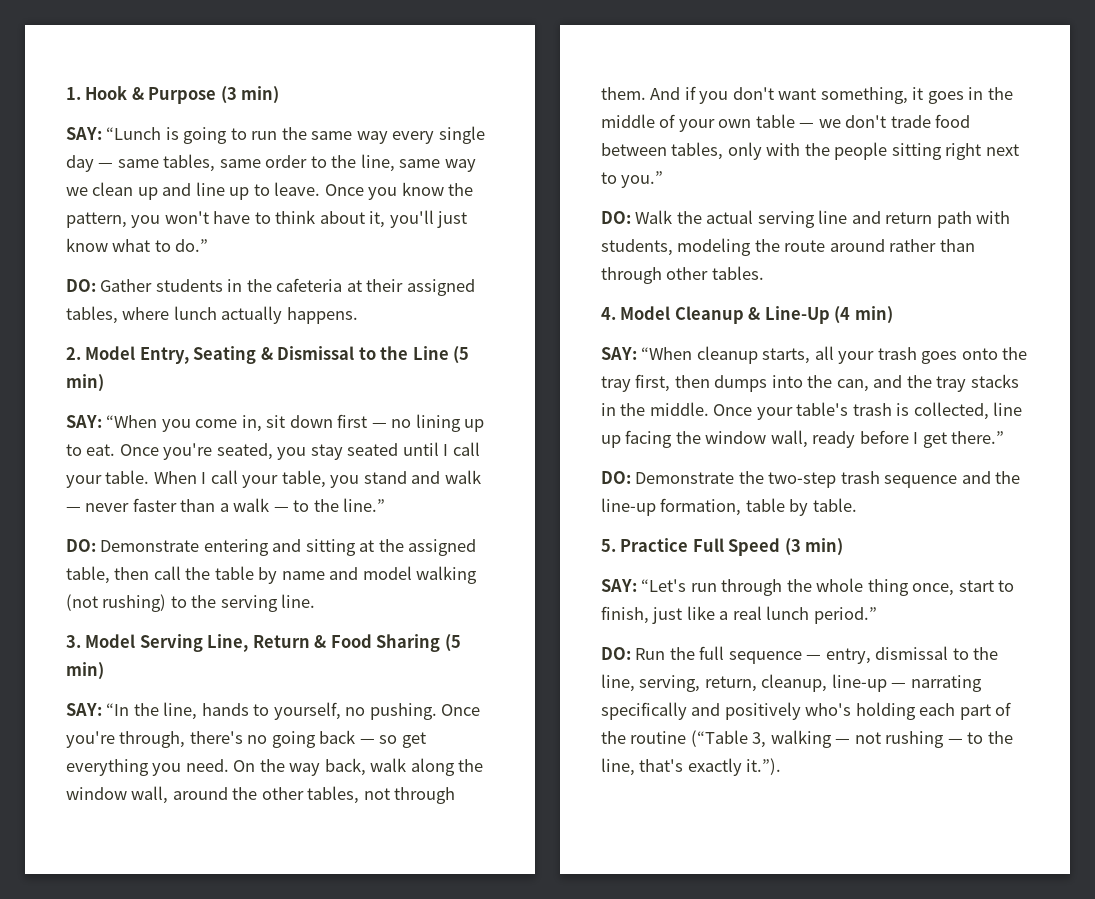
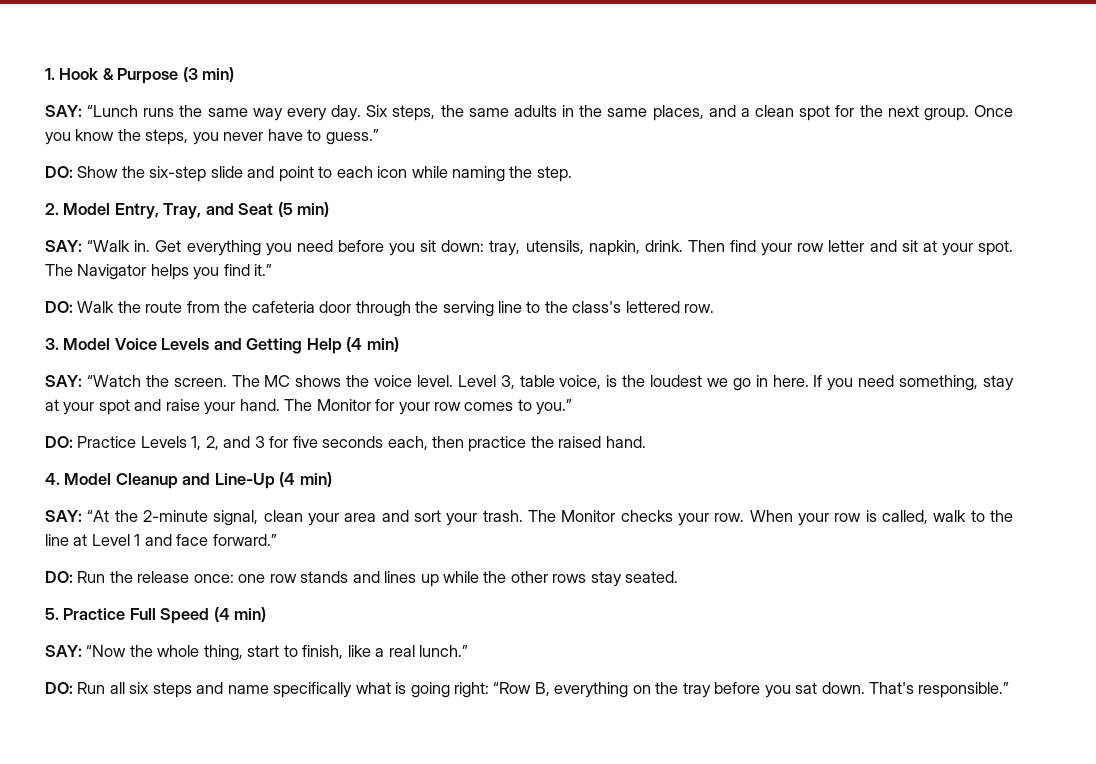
[165,126,485,144] [66,154,476,172] [66,182,474,200] [66,210,468,228] [66,238,209,252] [66,278,475,296] [66,306,358,324] [66,346,470,364] [66,374,104,392] [66,414,485,432] [66,442,480,460] [66,470,481,488] [66,498,386,512] [66,539,477,556] [66,566,478,584] [66,594,316,612] [66,634,461,652] [66,662,104,680] [66,702,481,720] [66,730,426,748] [66,758,484,776] [66,786,456,804] [601,86,1013,104] [601,114,971,132] [601,142,1019,160] [601,171,664,188] [601,210,1011,228] [601,238,975,256] [601,266,764,284] is going to run the same way every single day — same tables, same order to the line, same way we clean up and line up to leave. Once you know the pattern, you won't have to think about it, you'll just know what to do.” // DO: Gather students in the cafeteria at their assigned tables, where lunch actually happens. // 2. Model Entry, Seating & Dismissal to the Line (5 min) // SAY: “When you come in, sit down first — no lining up to eat. Once you're seated, you stay seated until I call your table. When I call your table, you stand and walk — never faster than a walk — to the line.” // DO: Demonstrate entering and sitting at the assigned table, then call the table by name and model walking (not rushing) to the serving line. // 3. Model Serving Line, Return & Food Sharing (5 min) // SAY: “In the line, hands to yourself, no pushing. Once you're through, there's no going back — so get everything you need. On the way back, walk along the window wall, around the other tables, not through them. And if you don't want something, it goes in the middle of your own table — we don't trade food between tables, only with the people sitting right next to you.” // DO: Walk the actual serving line and return path with students, modeling the route around rather than through other tables. -> [143,105,1013,121] [45,129,379,145] [45,166,572,182] [45,202,330,219] [45,240,1013,256] [45,264,273,280] [45,301,715,317] [45,337,399,354] [45,375,1014,391] [45,399,573,415] [45,436,646,452] runs the same way every day. Six steps, the same adults in the same places, and a clean spot for the next group. Once you know the steps, you never have to guess.” // DO: Show the six-step slide and point to each icon while naming the step. // 2. Model Entry, Tray, and Seat (5 min) // SAY: “Walk in. Get everything you need before you sit down: tray, utensils, napkin, drink. Then find your row letter and sit at your spot. The Navigator helps you find it.” // DO: Walk the route from the cafeteria door through the serving line to the class's lettered row. // 3. Model Voice Levels and Getting Help (4 min) // SAY: “Watch the screen. The MC shows the voice level. Level 3, table voice, is the loudest we go in here. If you need something, stay at your spot and raise your hand. The Monitor for your row comes to you.” // DO: Practice Levels 1, 2, and 3 for five seconds each, then practice the raised hand.
[748,307,761,320] & -> [182,473,211,485] and
[641,346,1028,364] [601,374,1019,392] [601,402,1023,420] [601,430,1005,448] [601,471,1021,488] [601,498,857,516] “When cleanup starts, all your trash goes onto the tray first, then dumps into the can, and the tray stacks in the middle. Once your table's trash is collected, line up facing the window wall, ready before I get there.” // DO: Demonstrate the two-step trash sequence and the line-up formation, table by table. -> [87,510,1014,526] [45,534,277,546] [45,571,679,587] “At the 2-minute signal, clean your area and sort your trash. The Monitor checks your row. When your row is called, walk to the line at Level 1 and face forward.” // DO: Run the release once: one row stands and lines up while the other rows stay seated.
[784,538,844,556] [601,578,955,596] (3 min) // SAY: “Let's run through the whole thing once, -> [213,607,267,622] [45,645,243,661] (4 min) // SAY: “Now the whole thing,
[652,607,683,624] just -> (344, 652) none
[766,606,877,624] [601,646,999,664] [601,674,982,692] [601,702,1012,720] [601,730,1013,748] [601,758,782,776] lunch period.” // DO: Run the full sequence — entry, dismissal to the line, serving, return, cleanup, line-up — narrating specifically and positively who's holding each part of the routine (“Table 3, walking — not rushing — to the line, that's exactly it.”). -> [419,645,469,657] [45,682,1010,698] lunch.” // DO: Run all six steps and name specifically what is going right: “Row B, everything on the tray before you sat down. That's responsible.”

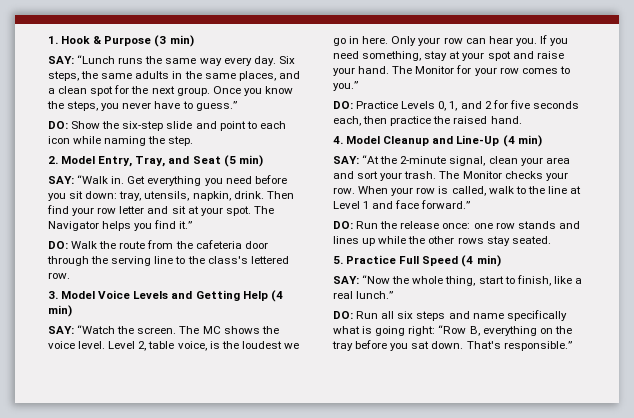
[500,375,515,389] 3, -> [138,341,147,351] 2,
(809, 381) none -> [391,36,537,46] Only your row can hear you.
[191,436,265,450] 1, 2, and 3 -> [438,101,492,111] 0, 1, and 2

